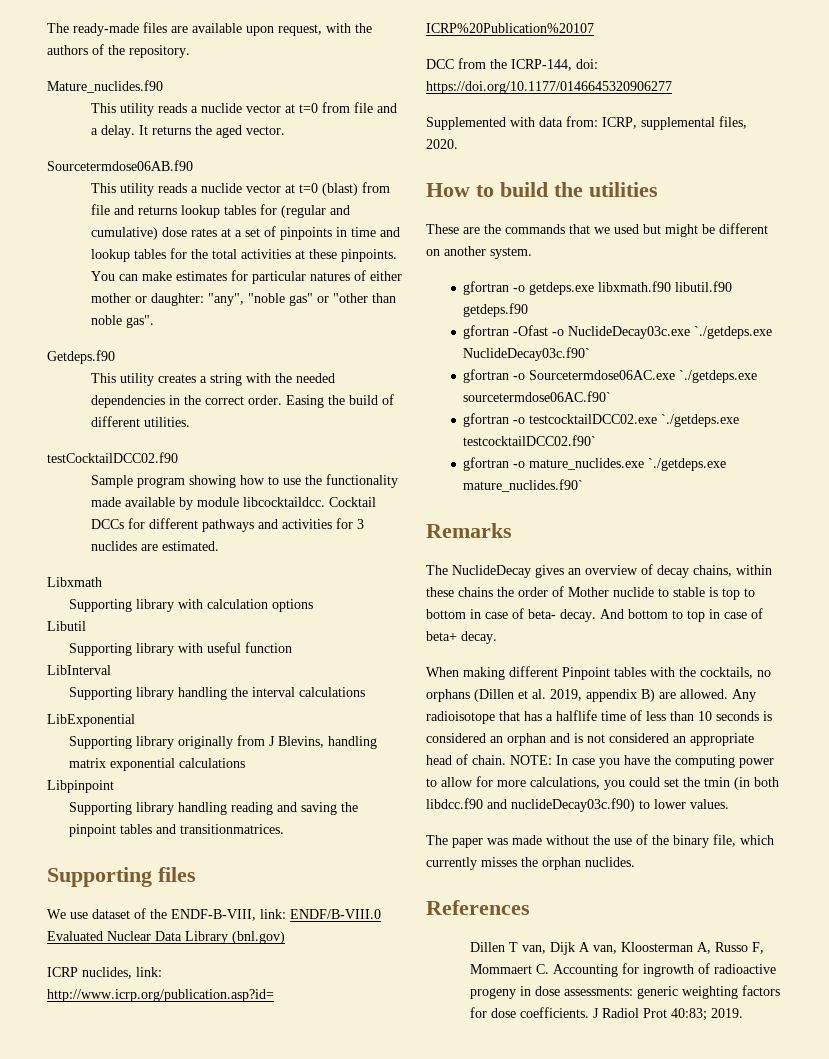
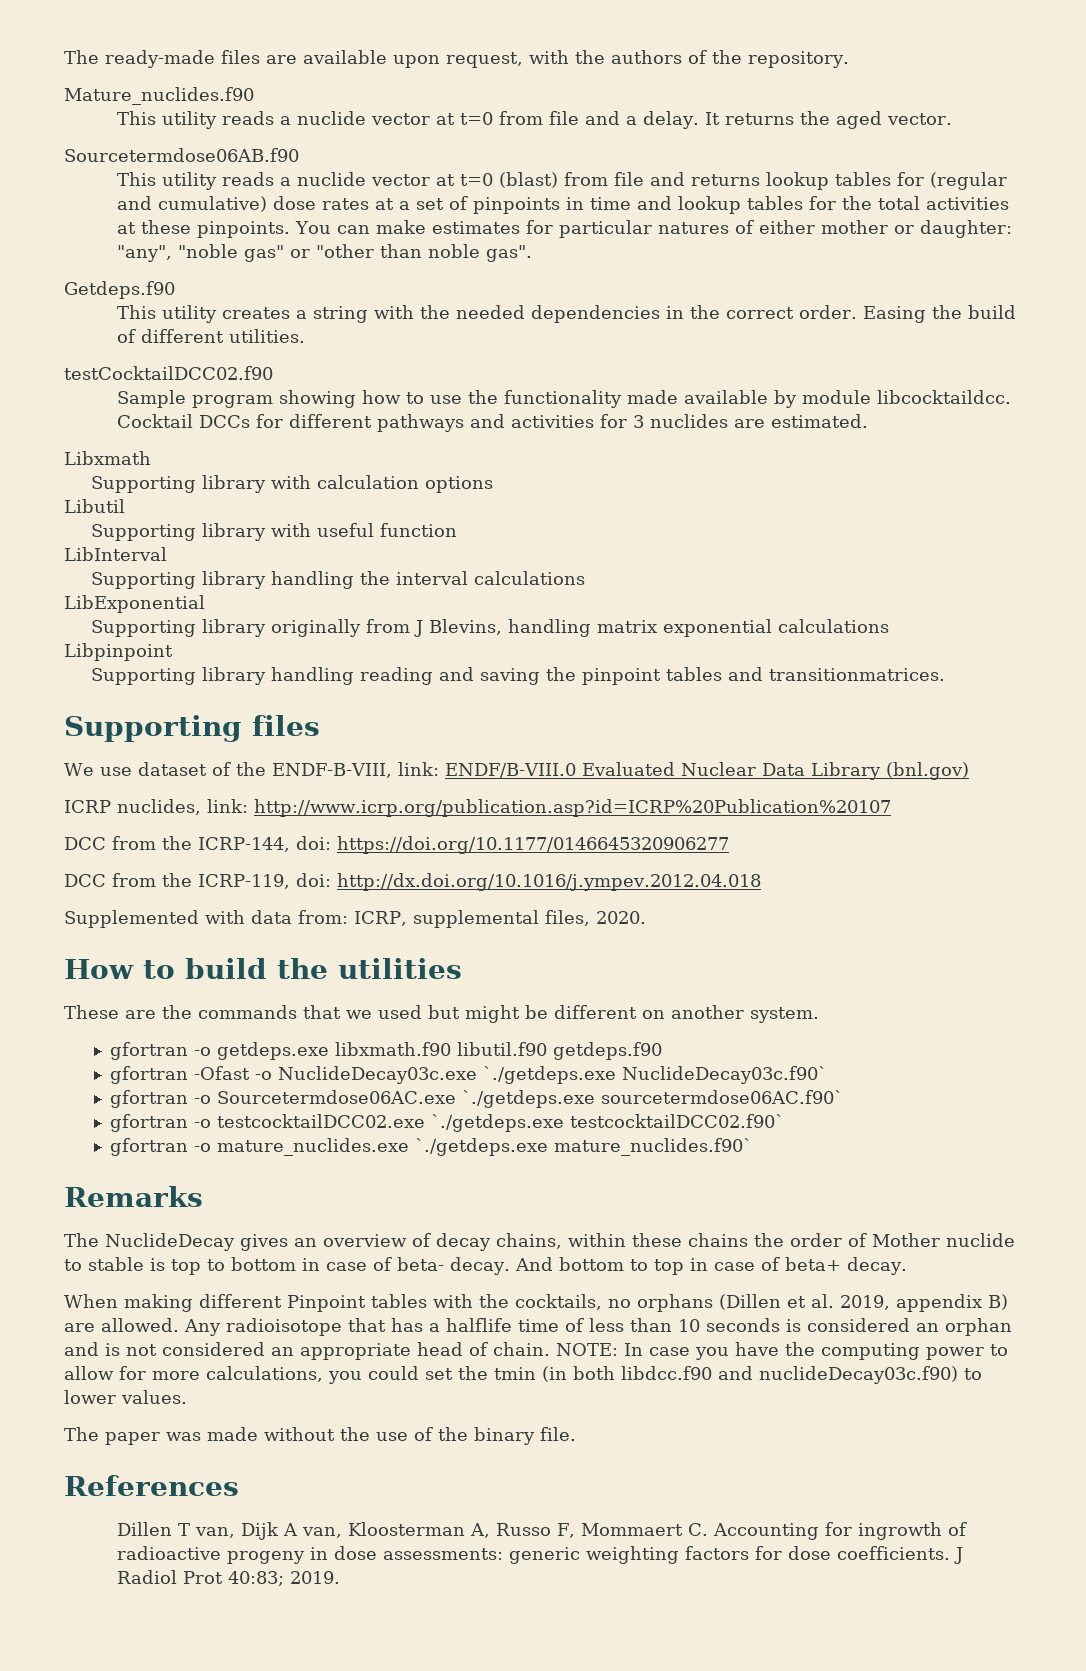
(672, 87) none -> [64,873,761,891] // DCC from the ICRP-119, doi: http://dx.doi.org/10.1016/j.ympev.2012.04.018
[713,834,774,847] [426,857,635,870] file, which currently misses the orphan nuclides. -> [540,1427,576,1441] file.

